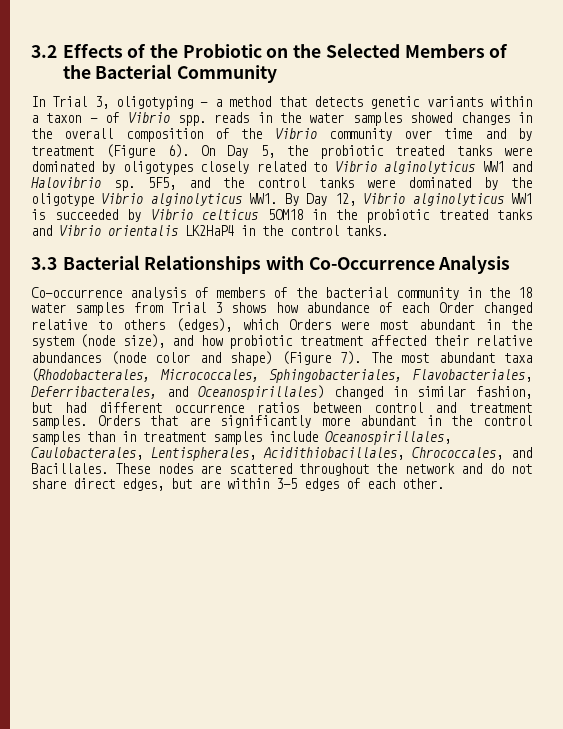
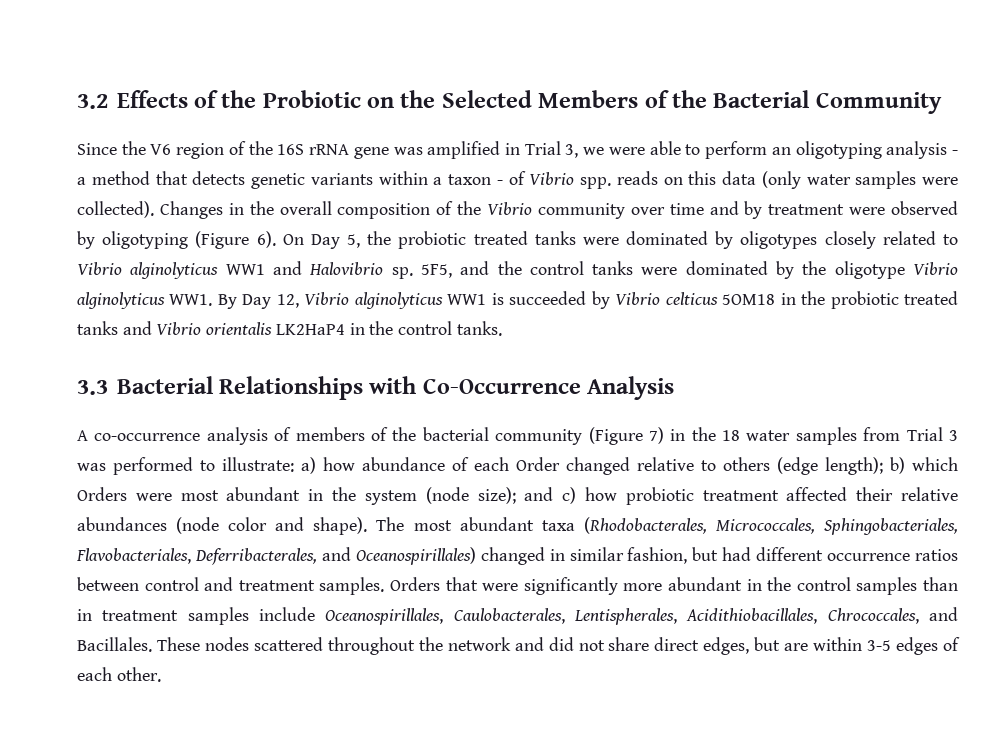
[31,96,194,110] In Trial 3, oligotyping -> [77,141,948,159] Since the V6 region of the 16S rRNA gene was amplified in Trial 3, we were able to perform an oligotyping analysis
[257,112,510,126] in the water samples showed changes -> [663,171,958,189] [77,201,223,219] on this data (only water samples were collected). Changes
(94, 151) none -> [849,201,958,215] [77,231,189,249] were observed by oligotyping
[31,287,122,298] Co-occurrence -> [77,430,201,441] A co-occurrence
(459, 293) none -> [588,427,664,445] (Figure 7)
[231,302,267,313] shows -> [77,457,316,475] was performed to illustrate: a)
[175,318,232,332] (edges), -> [777,457,905,475] (edge length); b)
[122,334,194,348] size), and -> [477,487,577,504] size); and c)
[230,351,361,366] shape) (Figure 7). -> [313,517,368,535] shape).
[188,417,210,426] are -> [482,583,519,591] were
[200,465,222,474] are -> (249, 644) none
[489,463,504,474] do -> [548,637,574,651] did

